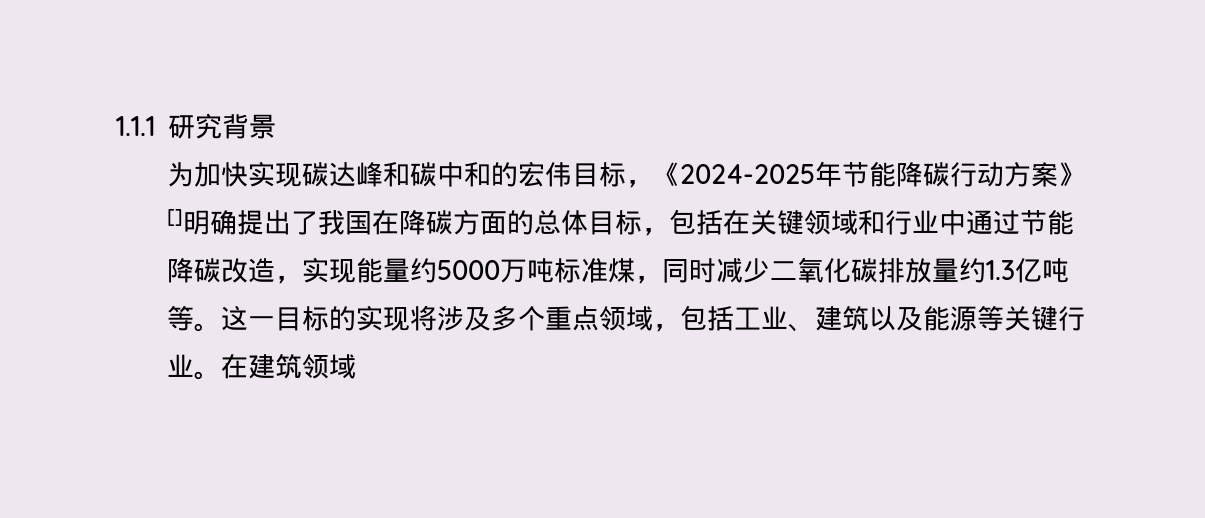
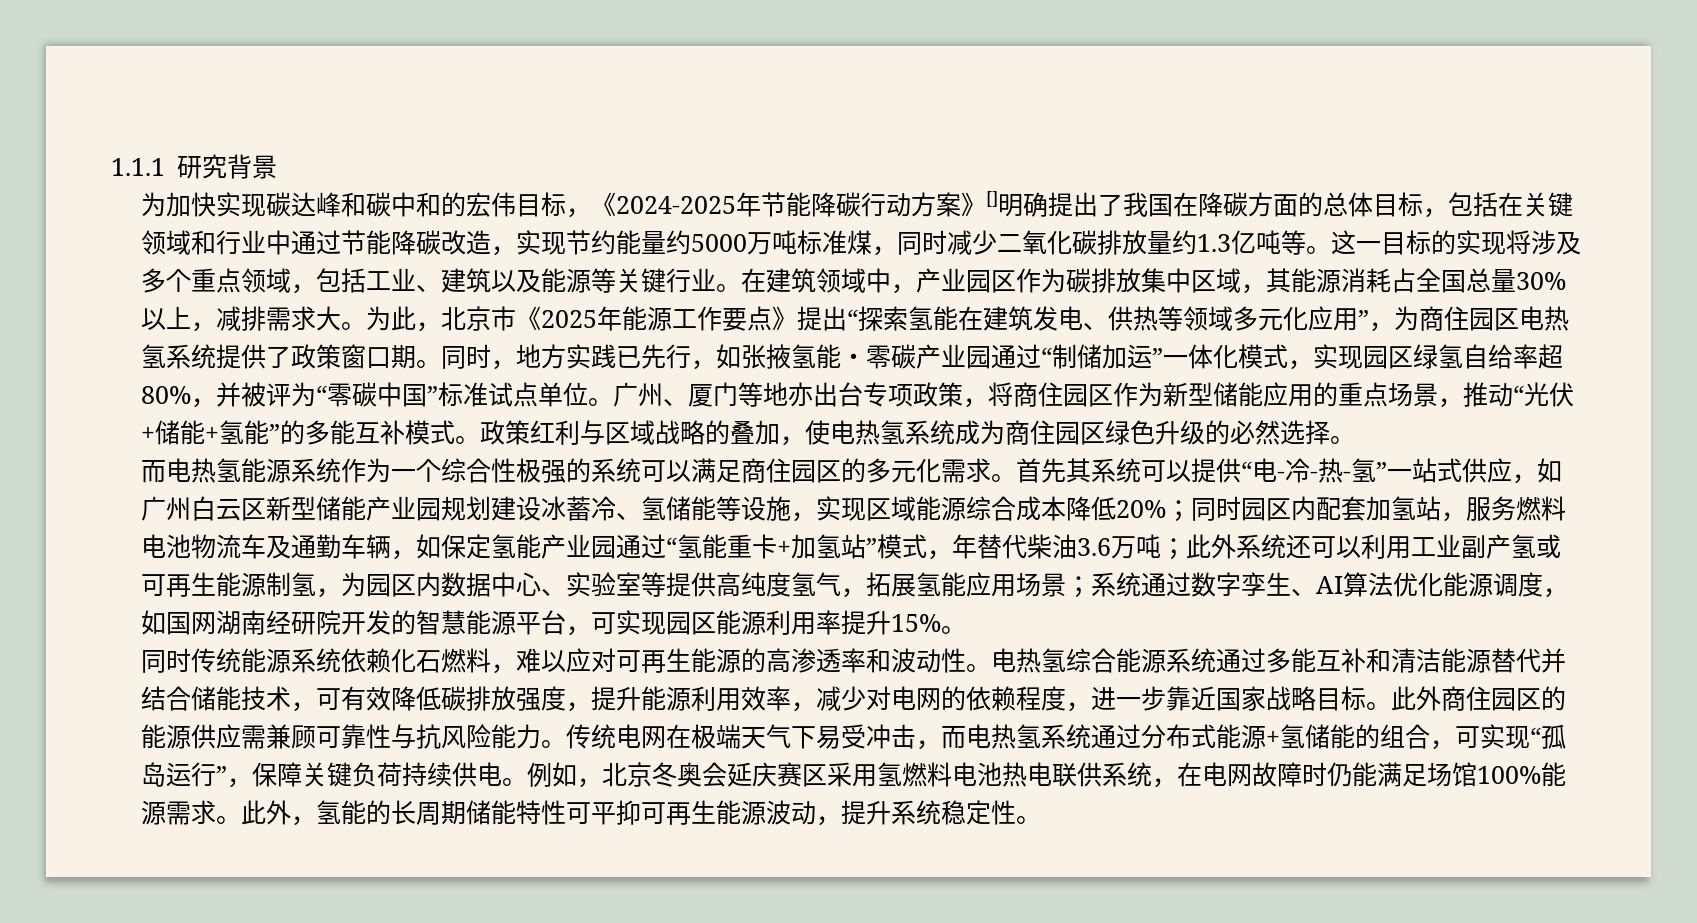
(356, 271) none -> [566,230,617,255] 节约
(356, 366) none -> [866,268,1567,294] [141,306,1570,332] [141,344,1564,370] [141,382,1575,408] [141,420,1356,446] [141,458,1563,484] [141,496,1567,522] [141,534,1562,560] [141,572,1569,598] [141,610,967,636] [141,648,1567,674] [141,686,1567,712] [141,724,1567,750] [141,762,1567,788] [141,800,1042,826] 中，产业园区作为碳排放集中区域，其能源消耗占全国总量30%以上，减排需求大。为此，北京市《2025年能源工作要点》提出“探索氢能在建筑发电、供热等领域多元化应用”，为商住园区电热氢系统提供了政策窗口期。同时，地方实践已先行，如张掖氢能・零碳产业园通过“制储加运”一体化模式，实现园区绿氢自给率超80%，并被评为“零碳中国”标准试点单位。广州、厦门等地亦出台专项政策，将商住园区作为新型储能应用的重点场景，推动“光伏+储能+氢能”的多能互补模式。政策红利与区域战略的叠加，使电热氢系统成为商住园区绿色升级的必然选择。 // 而电热氢能源系统作为一个综合性极强的系统可以满足商住园区的多元化需求。首先其系统可以提供“电-冷-热-氢”一站式供应，如广州白云区新型储能产业园规划建设冰蓄冷、氢储能等设施，实现区域能源综合成本降低20%；同时园区内配套加氢站，服务燃料电池物流车及通勤车辆，如保定氢能产业园通过“氢能重卡+加氢站”模式，年替代柴油3.6万吨；此外系统还可以利用工业副产氢或可再生能源制氢，为园区内数据中心、实验室等提供高纯度氢气，拓展氢能应用场景；系统通过数字孪生、AI算法优化能源调度，如国网湖南经研院开发的智慧能源平台，可实现园区能源利用率提升15%。 // 同时传统能源系统依赖化石燃料，难以应对可再生能源的高渗透率和波动性。电热氢综合能源系统通过多能互补和清洁能源替代并结合储能技术，可有效降低碳排放强度，提升能源利用效率，减少对电网的依赖程度，进一步靠近国家战略目标。此外商住园区的能源供应需兼顾可靠性与抗风险能力。传统电网在极端天气下易受冲击，而电热氢系统通过分布式能源+氢储能的组合，可实现“孤岛运行”，保障关键负荷持续供电。例如，北京冬奥会延庆赛区采用氢燃料电池热电联供系统，在电网故障时仍能满足场馆100%能源需求。此外，氢能的长周期储能特性可平抑可再生能源波动，提升系统稳定性。

